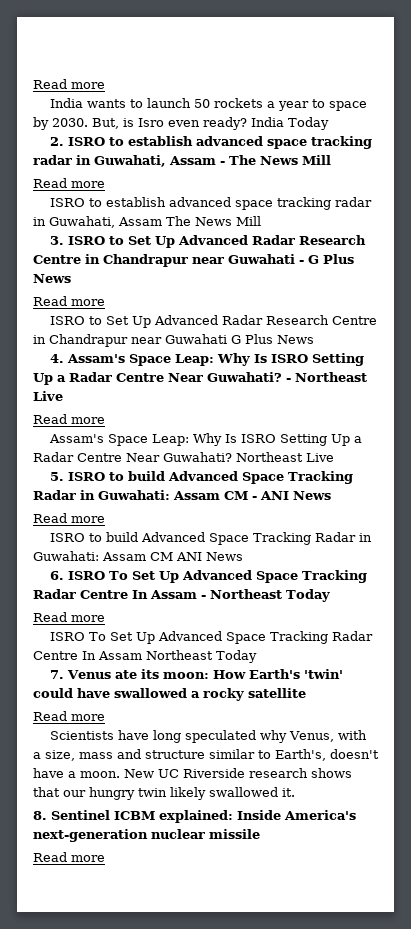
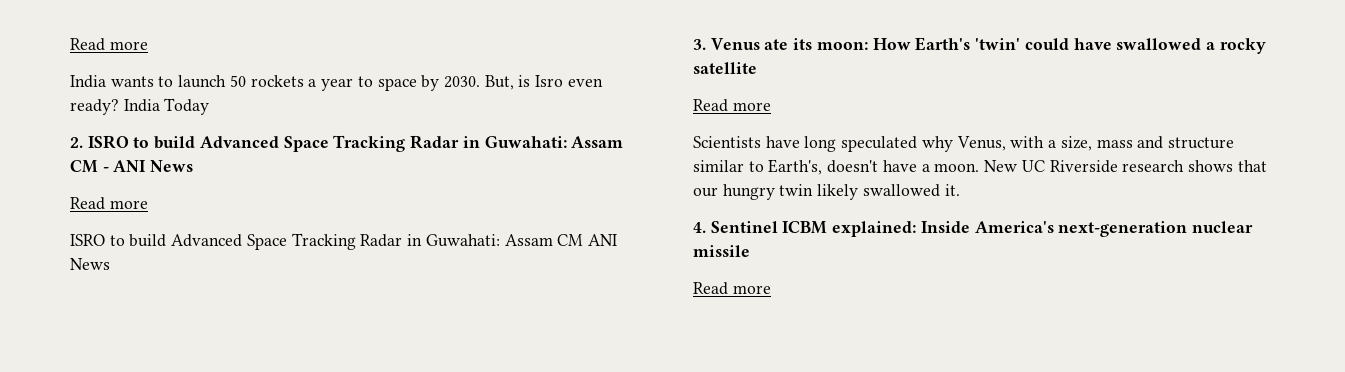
[128,136,373,149] [33,155,331,167] [33,178,105,188] [50,197,373,210] [33,216,261,228] [50,235,367,248] [33,254,354,267] [33,274,71,283] [33,296,105,306] [50,315,378,328] [33,334,314,347] [50,353,365,366] [33,372,367,385] [33,391,63,401] [33,414,105,424] [49,433,363,446] [33,452,334,462] [50,472,125,481] establish advanced space tracking radar in Guwahati, Assam - The News Mill // Read more // ISRO to establish advanced space tracking radar in Guwahati, Assam The News Mill // 3. ISRO to Set Up Advanced Radar Research Centre in Chandrapur near Guwahati - G Plus News // Read more // ISRO to Set Up Advanced Radar Research Centre in Chandrapur near Guwahati G Plus News // 4. Assam's Space Leap: Why Is ISRO Setting Up a Radar Centre Near Guwahati? - Northeast Live // Read more // Assam's Space Leap: Why Is ISRO Setting Up a Radar Centre Near Guwahati? Northeast Live // 5. ISRO to -> (150, 142) none
[50,570,368,583] [33,589,330,602] [33,612,105,622] [50,631,374,644] [33,650,257,663] [50,670,65,679] 6. ISRO To Set Up Advanced Space Tracking Radar Centre In Assam - Northeast Today // Read more // ISRO To Set Up Advanced Space Tracking Radar Centre In Assam Northeast Today // 7. -> [693,39,706,50] 3.
[33,811,47,820] 8. -> [693,222,706,233] 4.

